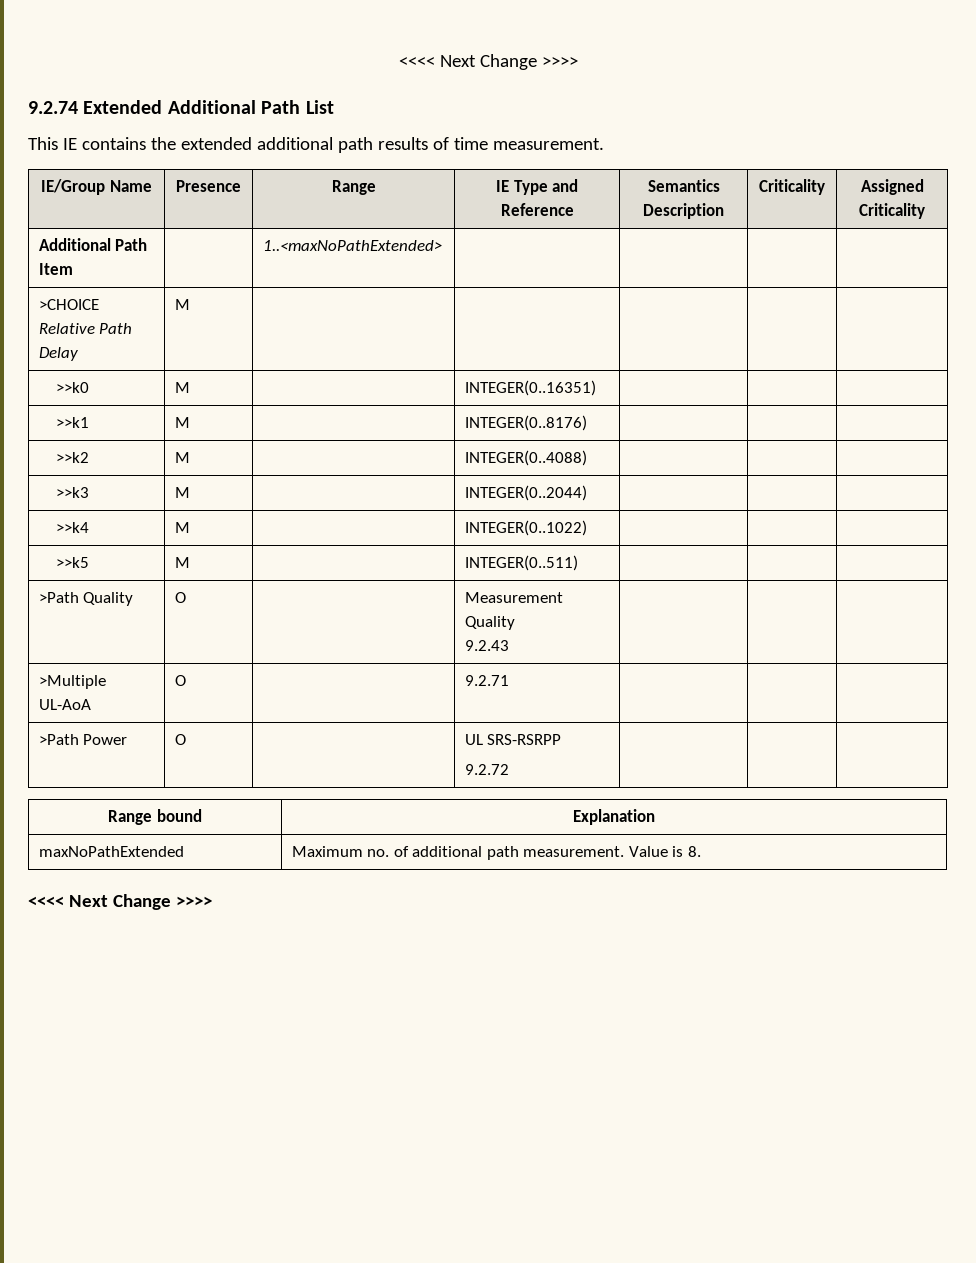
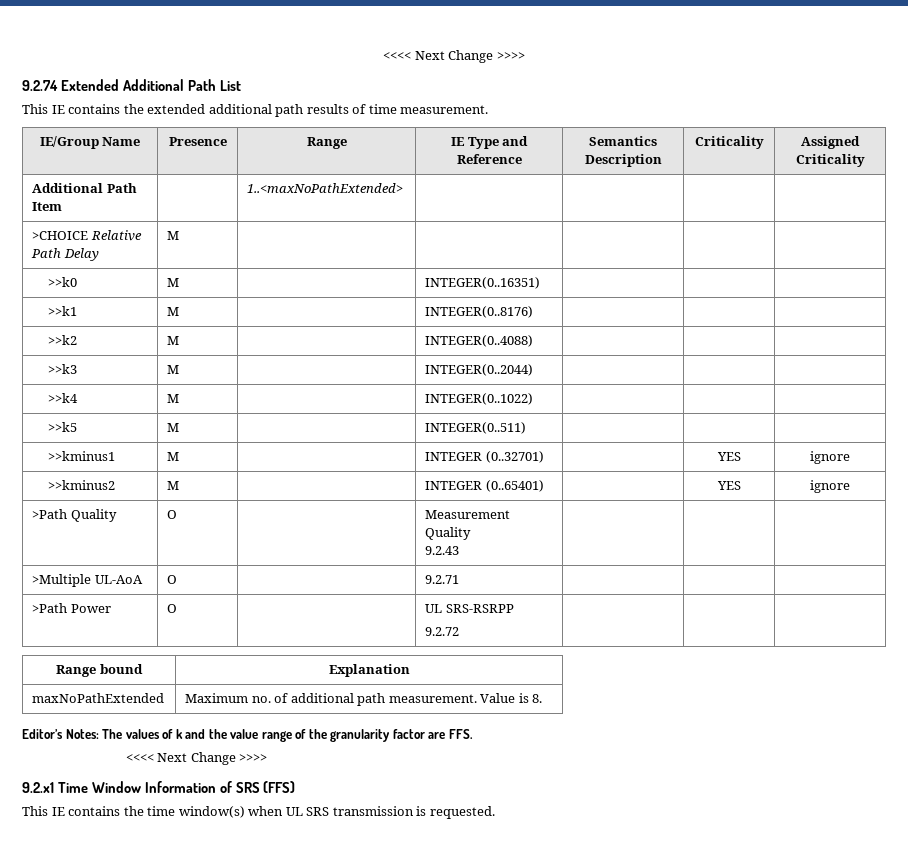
(579, 563) none -> [47,451,115,461] [167,452,180,461] [425,451,544,463] [716,452,741,461] [810,451,851,464] [47,480,115,490] [167,481,180,490] [425,480,544,492] [716,481,741,490] [810,480,851,493] // >>kminus1 | M | | INTEGER (0..32701) | | YES | ignore // >>kminus2 | M | | INTEGER (0..65401) | | YES | ignore
[28,894,212,910] <<<< Next Change >>>> -> [22,729,473,742] [125,752,268,765] [22,781,296,793] [22,806,495,819] Editor’s Notes: The values of k and the value range of the granularity factor are FFS. // <<<< Next Change >>>> // 9.2.x1 Time Window Information of SRS (FFS) // This IE contains the time window(s) when UL SRS transmission is requested.

